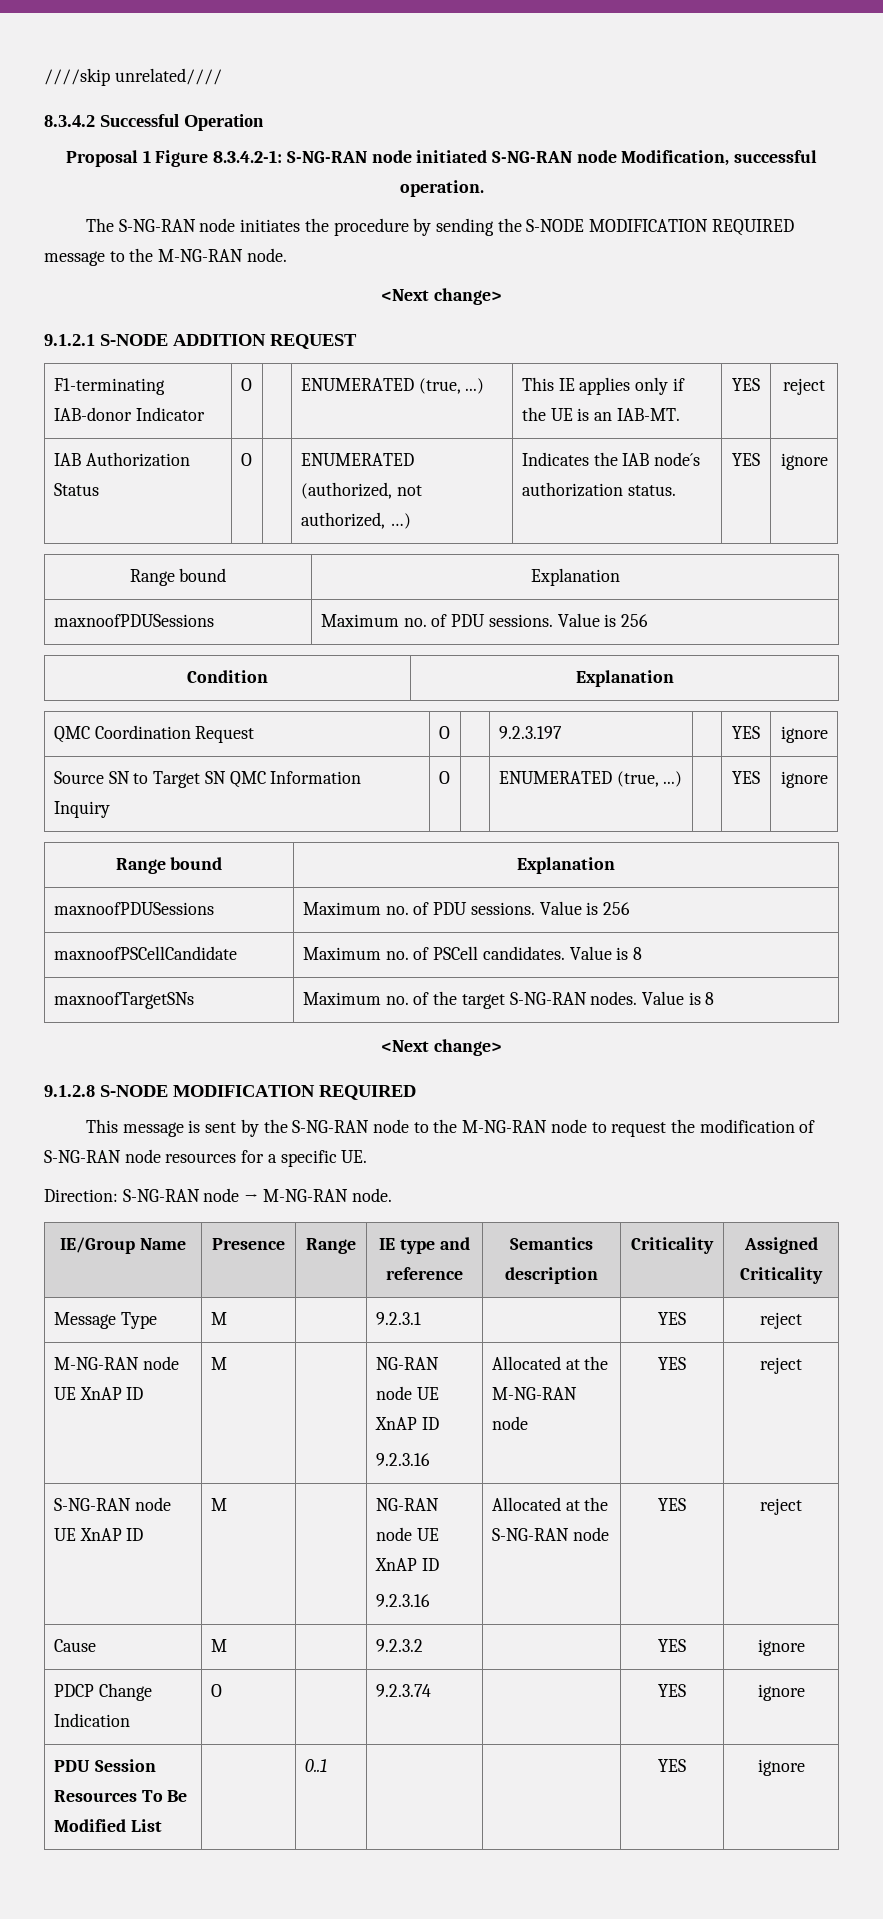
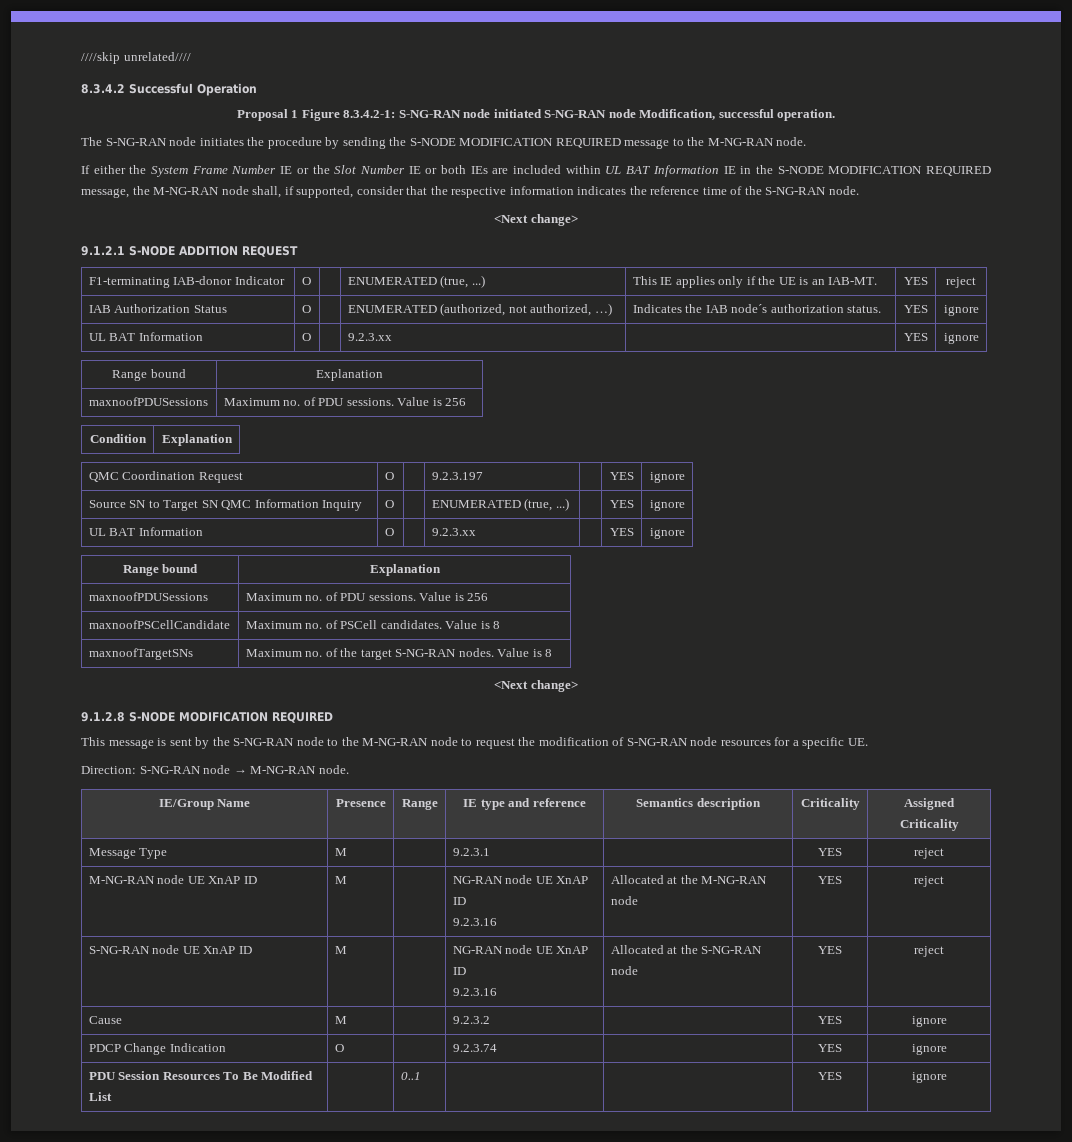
(287, 255) none -> [81,165,992,177] [81,186,859,198] // If either the System Frame Number IE or the Slot Number IE or both IEs are included within UL BAT Information IE in the S-NODE MODIFICATION REQUIRED message, the M-NG-RAN node shall, if supported, consider that the respective information indicates the reference time of the S-NG-RAN node.
(828, 461) none -> [88,332,203,341] [301,333,311,341] [347,333,392,341] [903,333,928,341] [943,333,979,344] // UL BAT Information | O | | 9.2.3.xx | | YES | ignore
(828, 779) none -> [88,527,203,536] [384,528,394,536] [431,528,476,536] [609,528,634,536] [649,528,685,539] // UL BAT Information | O | | 9.2.3.xx | | YES | ignore

